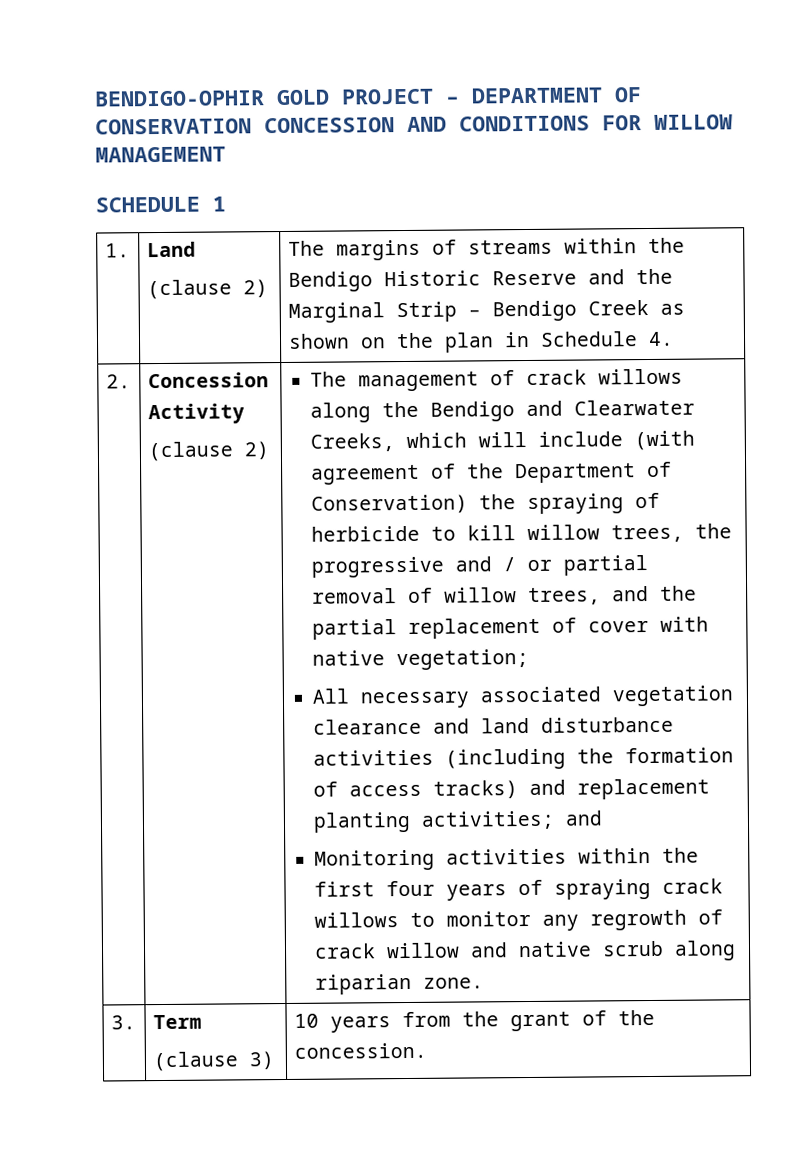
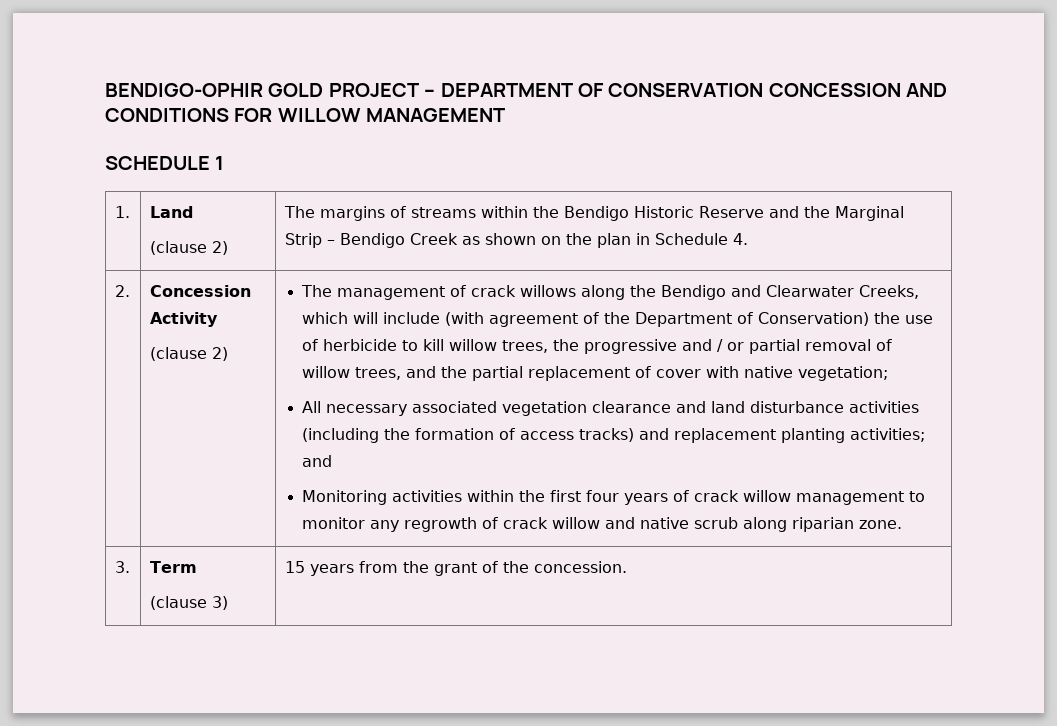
[526,493,624,515] spraying -> [905,315,934,324] use
[553,878,723,900] [313,912,399,928] spraying crack willows -> [694,490,905,505] crack willow management
[293,1013,319,1028] 10 -> [284,561,305,573] 15

